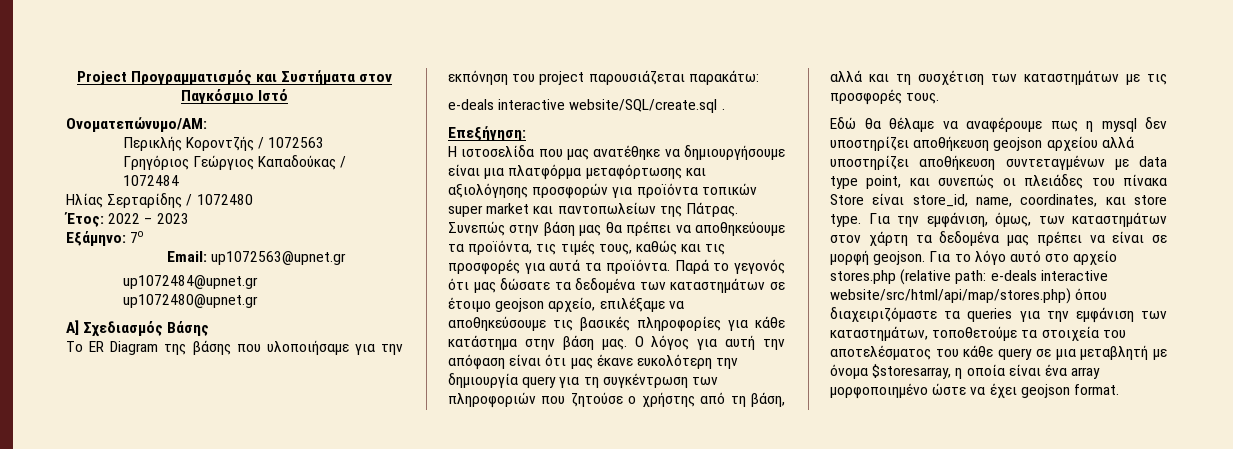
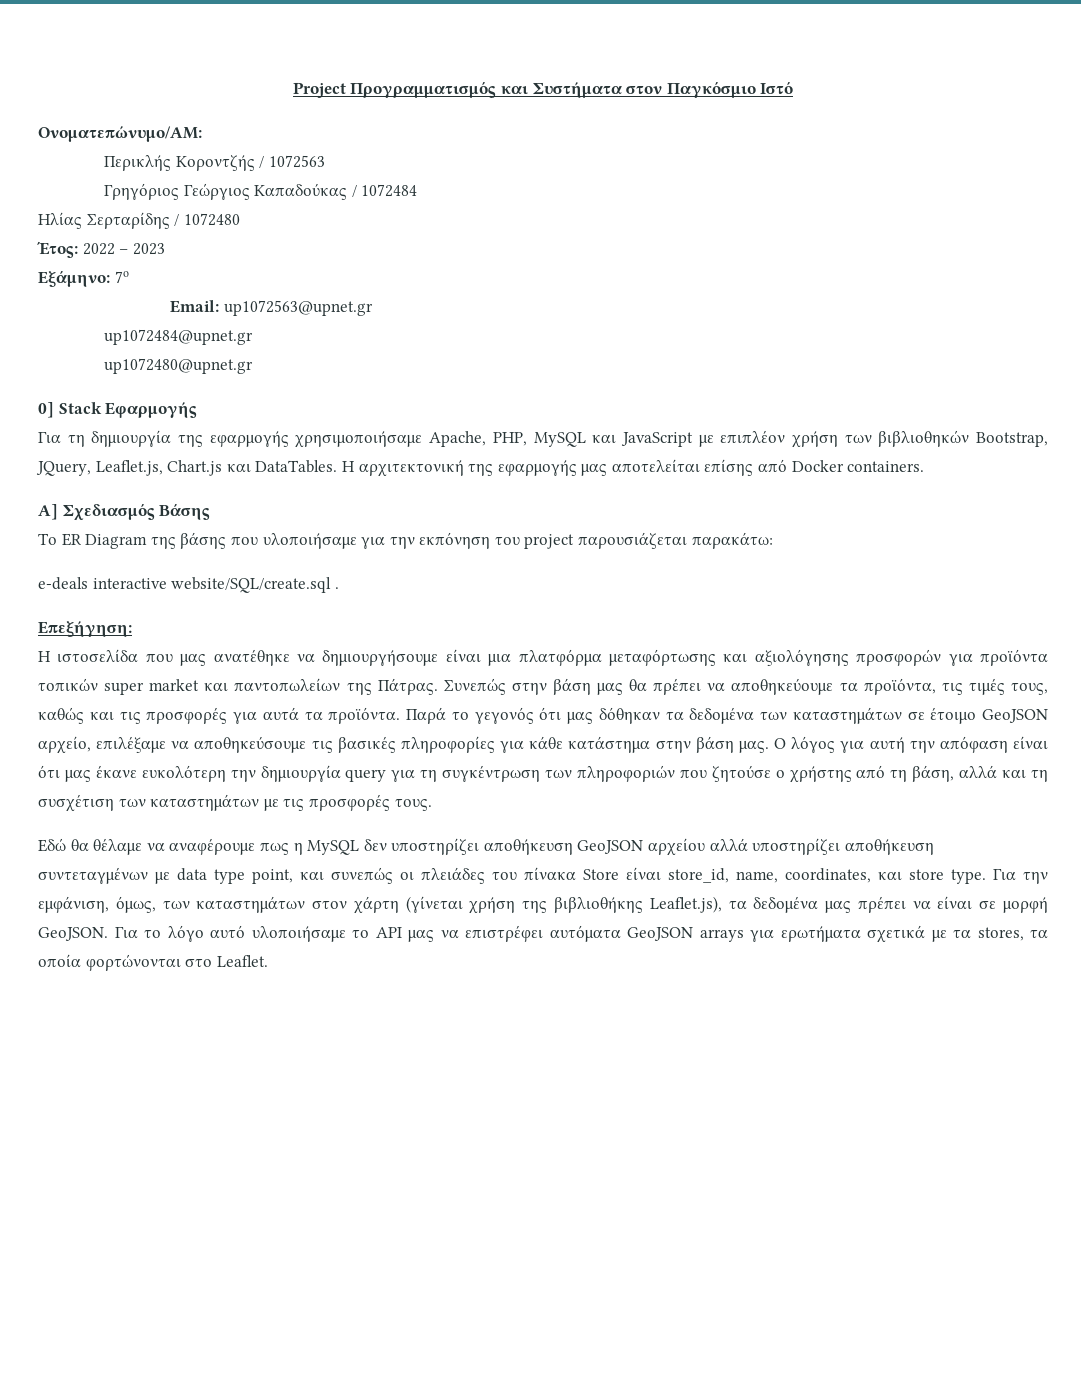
(258, 301) none -> [38,402,198,418] [38,430,1048,448] [36,459,925,477] // 0] Stack Εφαρμογής // Για τη δημιουργία της εφαρμογής χρησιμοποιήσαμε Apache, PHP, MySQL και JavaScript με επιπλέον χρήση των βιβλιοθηκών Bootstrap, JQuery, Leaflet.js, Chart.js και DataTables. Η αρχιτεκτονική της εφαρμογής μας αποτελείται επίσης από Docker containers.
[500,278,551,290] δώσατε -> [598,707,660,724] δόθηκαν
[495,298,545,312] geojson -> [982,709,1048,723] GeoJSON
[1101,118,1137,132] mysql -> [307,840,360,855] MySQL
[993,137,1043,151] geojson -> [577,840,644,854] GeoJSON
(908, 238) none -> [405,896,722,914] (γίνεται χρήση της βιβλιοθήκης Leaflet.js),
[873,251,926,265] geojson. -> [38,927,108,941] GeoJSON.
[1045,250,1118,265] [830,269,1108,285] [830,288,1108,304] [830,307,1167,323] [830,326,1126,341] [830,345,1167,360] [830,364,1101,379] [830,383,1119,399] στο αρχείο stores.php (relative path: e-deals interactive website/src/html/api/map/stores.php) όπου διαχειριζόμαστε τα queries για την εμφάνιση των καταστημάτων, τοποθετούμε τα στοιχεία του αποτελέσματος του κάθε query σε μια μεταβλητή με όνομα $storesarray, η οποία είναι ένα array μορφοποιημένο ώστε να έχει geojson format. -> [251,925,1048,943] [38,954,268,971] υλοποιήσαμε το API μας να επιστρέφει αυτόματα GeoJSON arrays για ερωτήματα σχετικά με τα stores, τα οποία φορτώνονται στο Leaflet.

